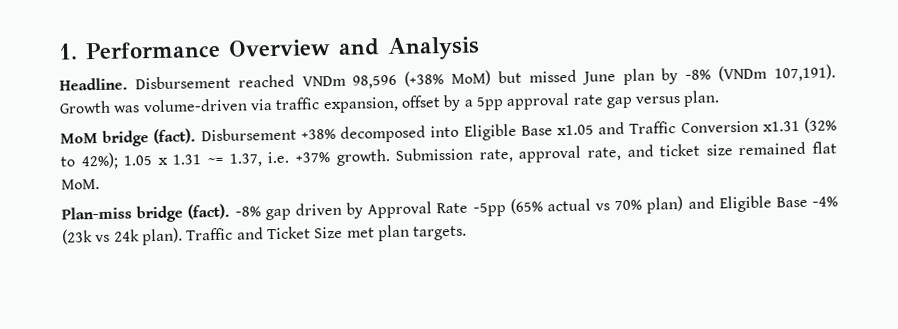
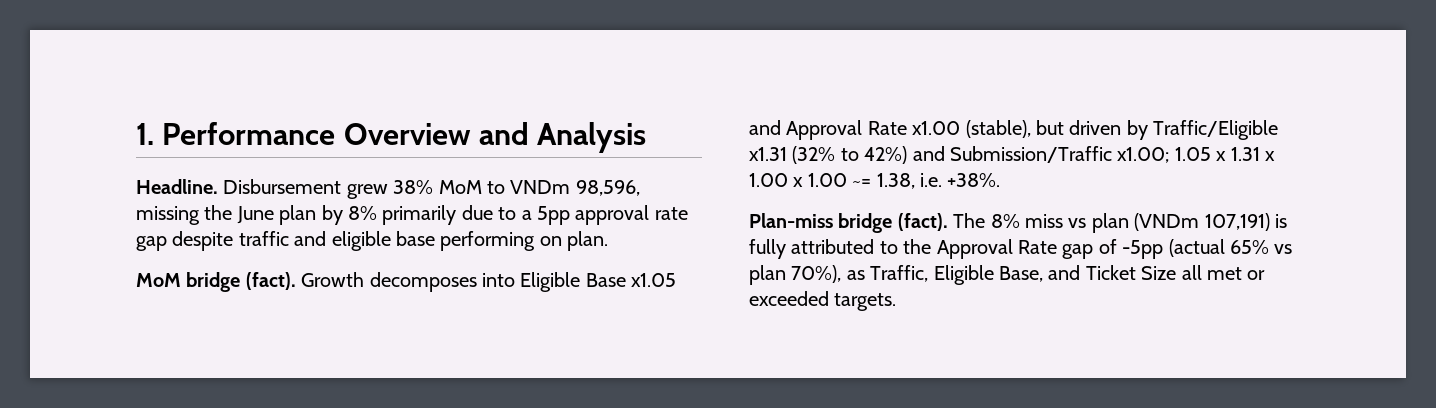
[237,64,836,89] [59,94,462,114] reached VNDm 98,596 (+38% MoM) but missed June plan by -8% (VNDm 107,191). Growth was volume-driven via traffic expansion, offset by -> [346,180,640,199] [136,205,517,225] grew 38% MoM to VNDm 98,596, missing the June plan by 8% primarily due to
[635,96,681,104] versus -> [172,231,562,251] despite traffic and eligible base performing on
[200,125,427,143] Disbursement +38% decomposed -> [301,272,477,292] Growth decomposes
[629,117,837,134] [60,141,837,170] [61,178,100,190] [61,195,838,223] [62,224,410,246] Traffic Conversion x1.31 (32% to 42%); 1.05 x 1.31 ~= 1.37, i.e. +37% growth. Submission rate, approval rate, and ticket size remained flat MoM. // Plan-miss bridge (fact). -8% gap driven by Approval Rate -5pp (65% actual vs 70% plan) and Eligible Base -4% (23k vs 24k plan). Traffic and Ticket Size met plan -> [786,120,1279,140] [749,146,1275,164] [749,173,1001,189] [749,213,1287,233] [749,239,1293,259] [749,265,1266,285] [749,291,829,306] Approval Rate x1.00 (stable), but driven by Traffic/Eligible x1.31 (32% to 42%) and Submission/Traffic x1.00; 1.05 x 1.31 x 1.00 x 1.00 ~= 1.38, i.e. +38%. // Plan-miss bridge (fact). The 8% miss vs plan (VNDm 107,191) is fully attributed to the Approval Rate gap of -5pp (actual 65% vs plan 70%), as Traffic, Eligible Base, and Ticket Size all met or exceeded

